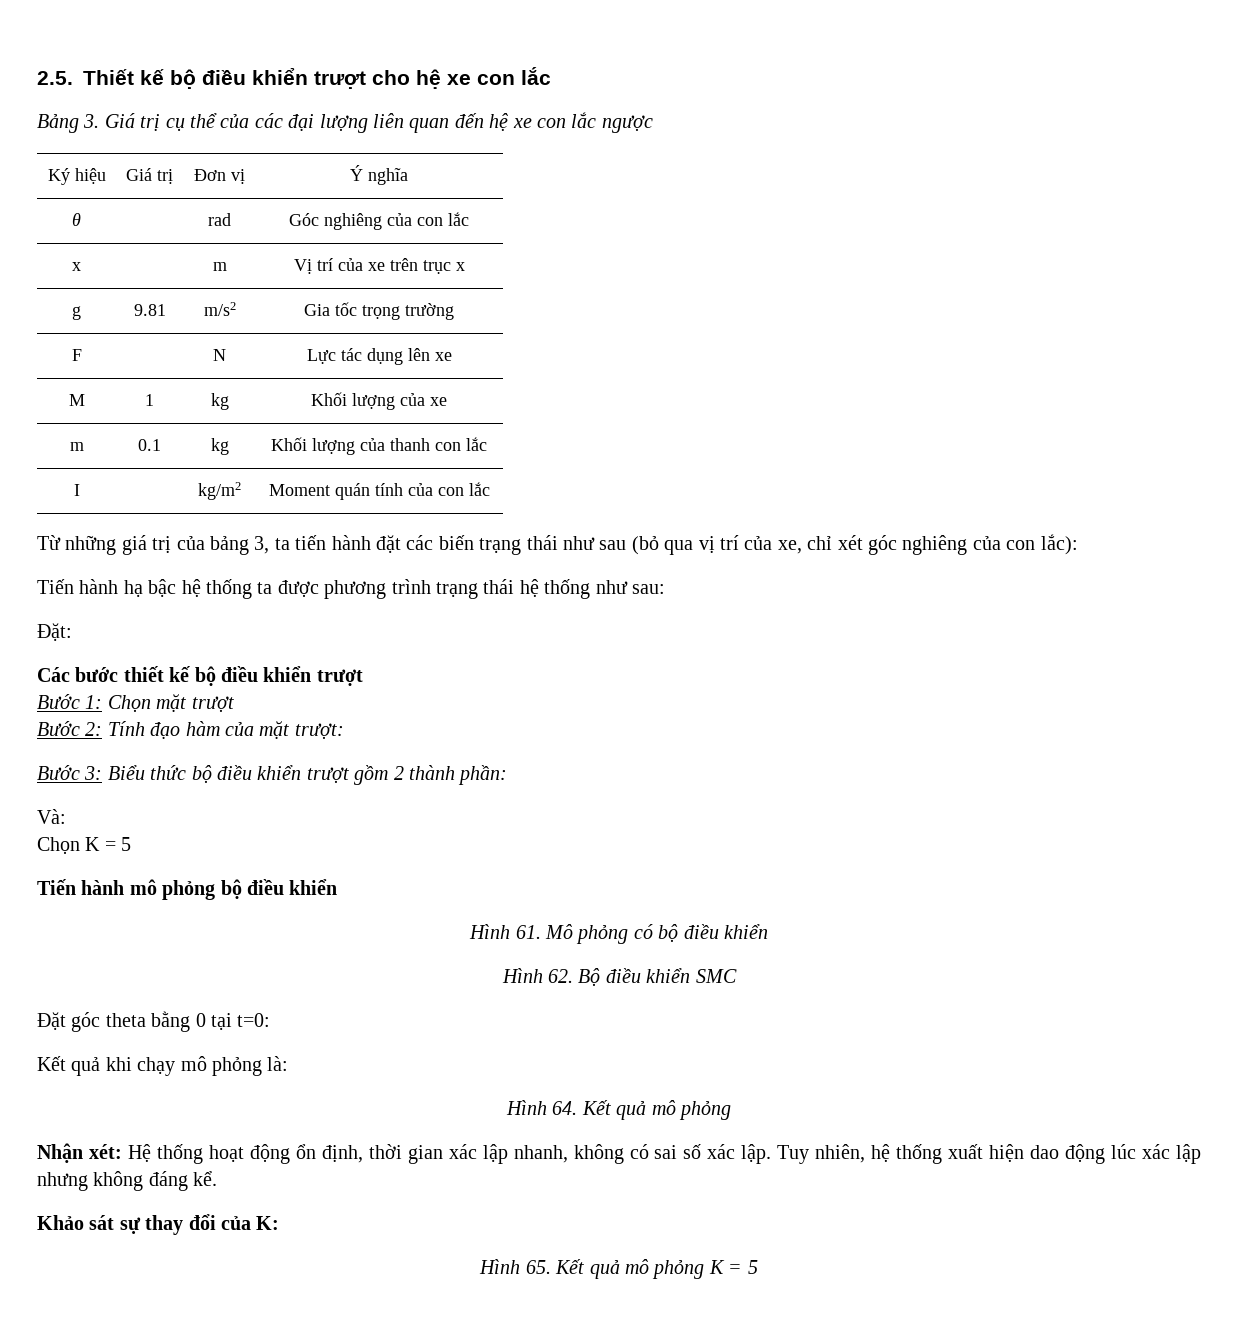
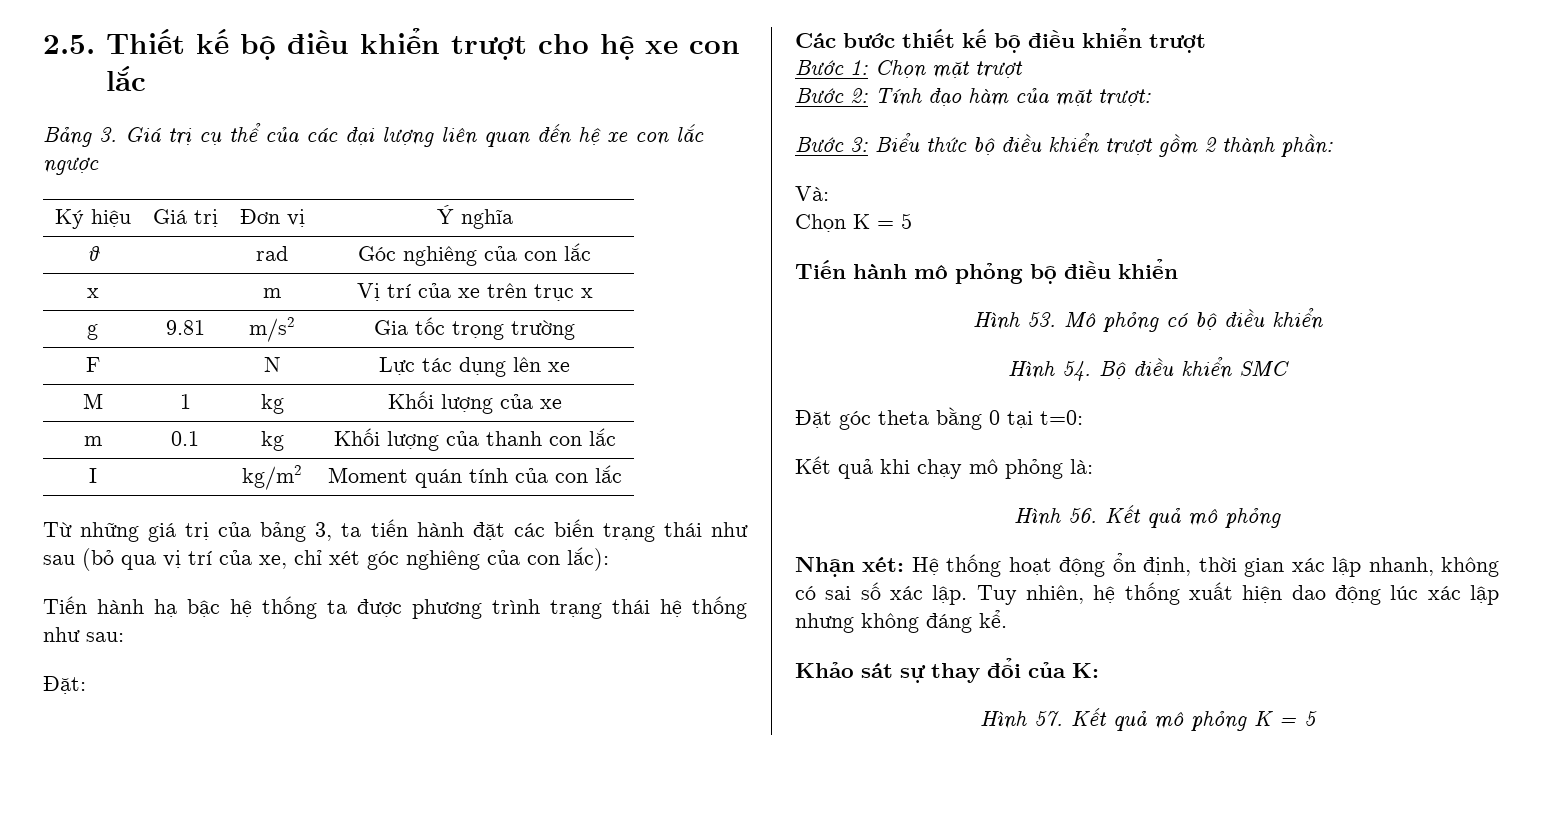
[515,925,541,939] 61. -> [1026,312,1056,327] 53.
[547,969,573,983] 62. -> [1061,361,1091,381] 54.
[552,1101,578,1115] 64. -> [1068,508,1097,523] 56.
[525,1260,551,1274] 65. -> [1033,711,1063,726] 57.

